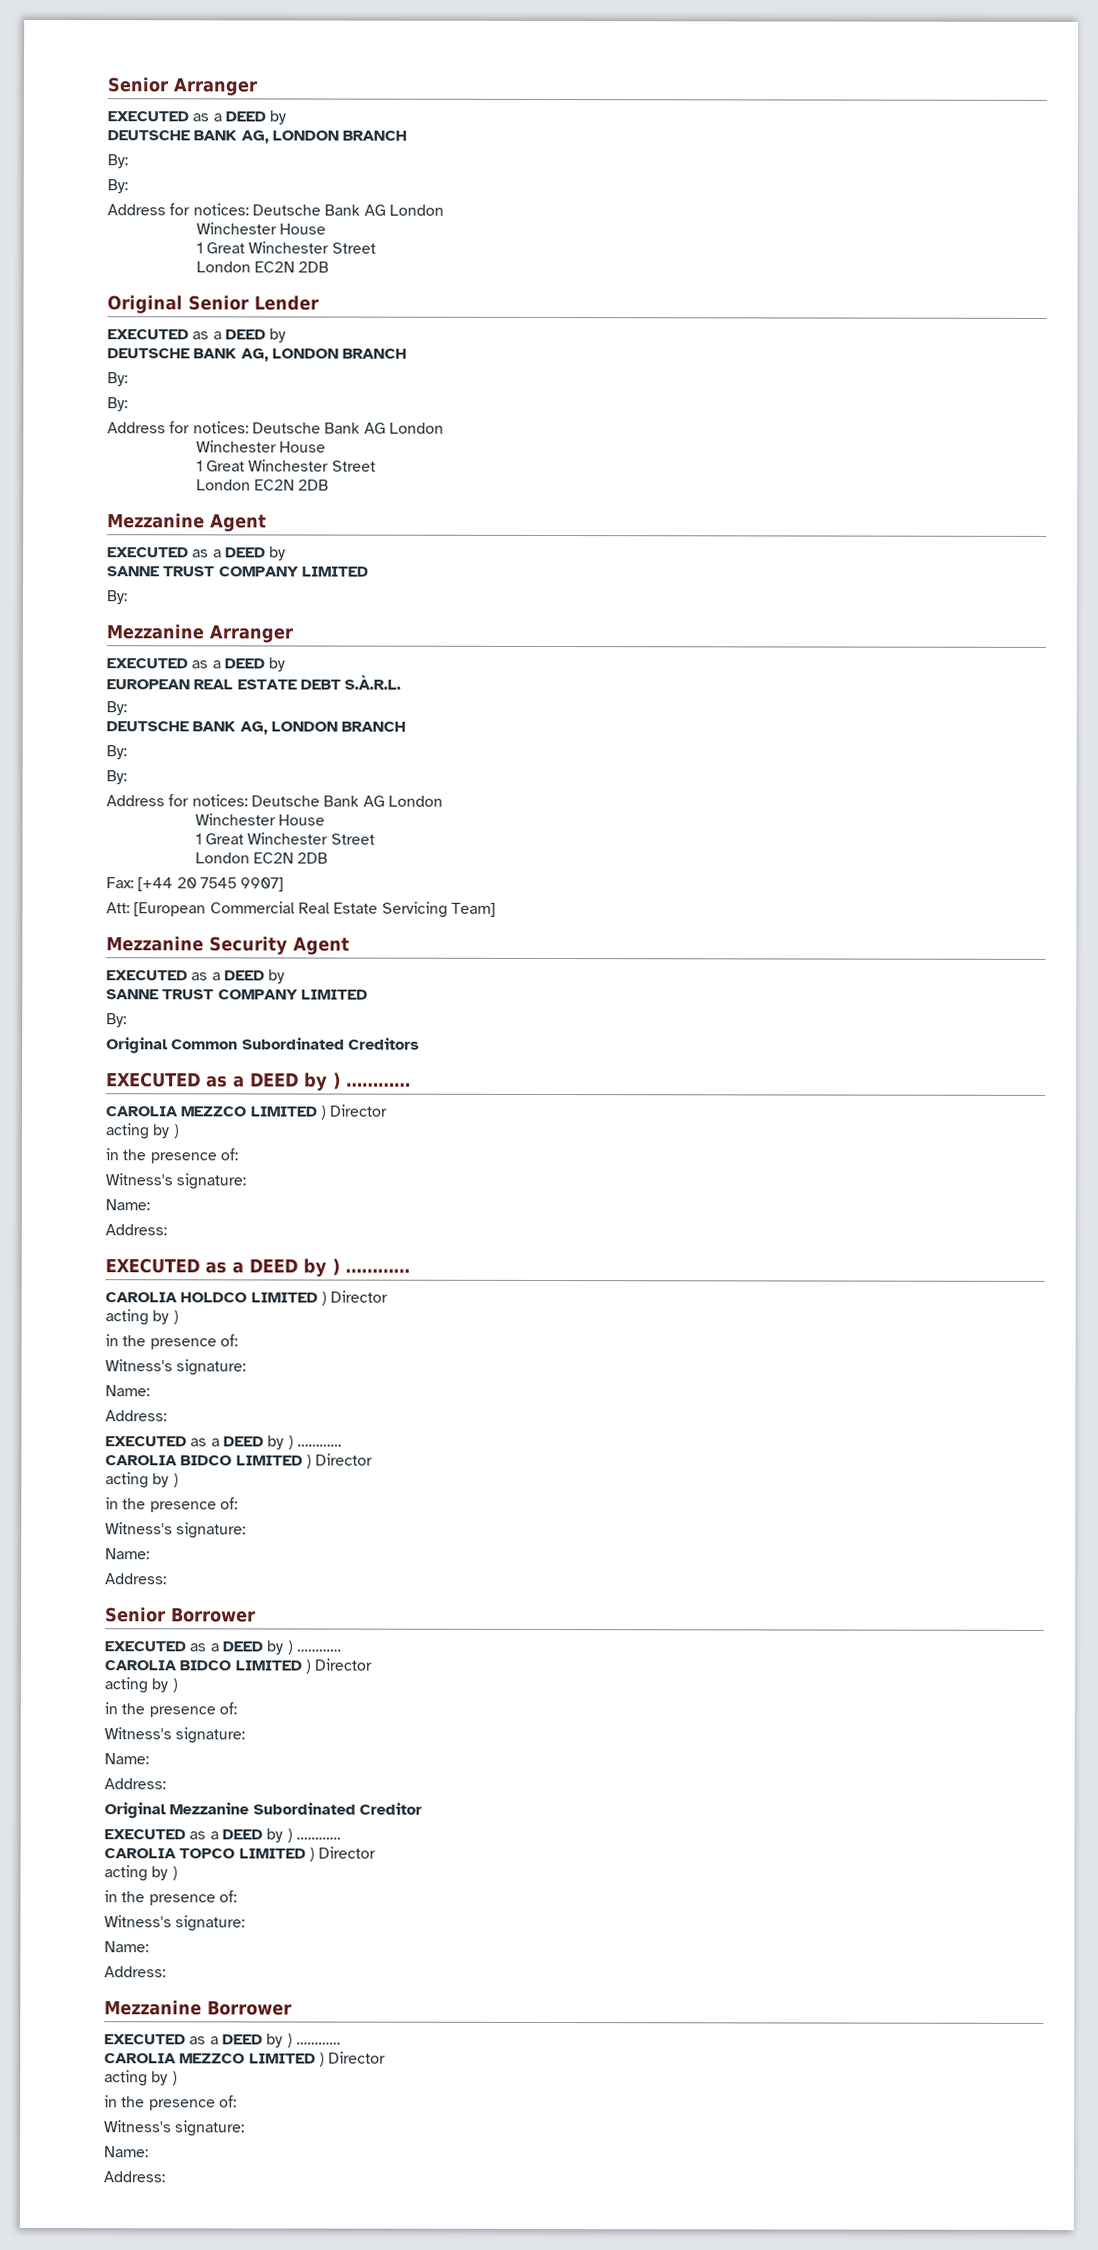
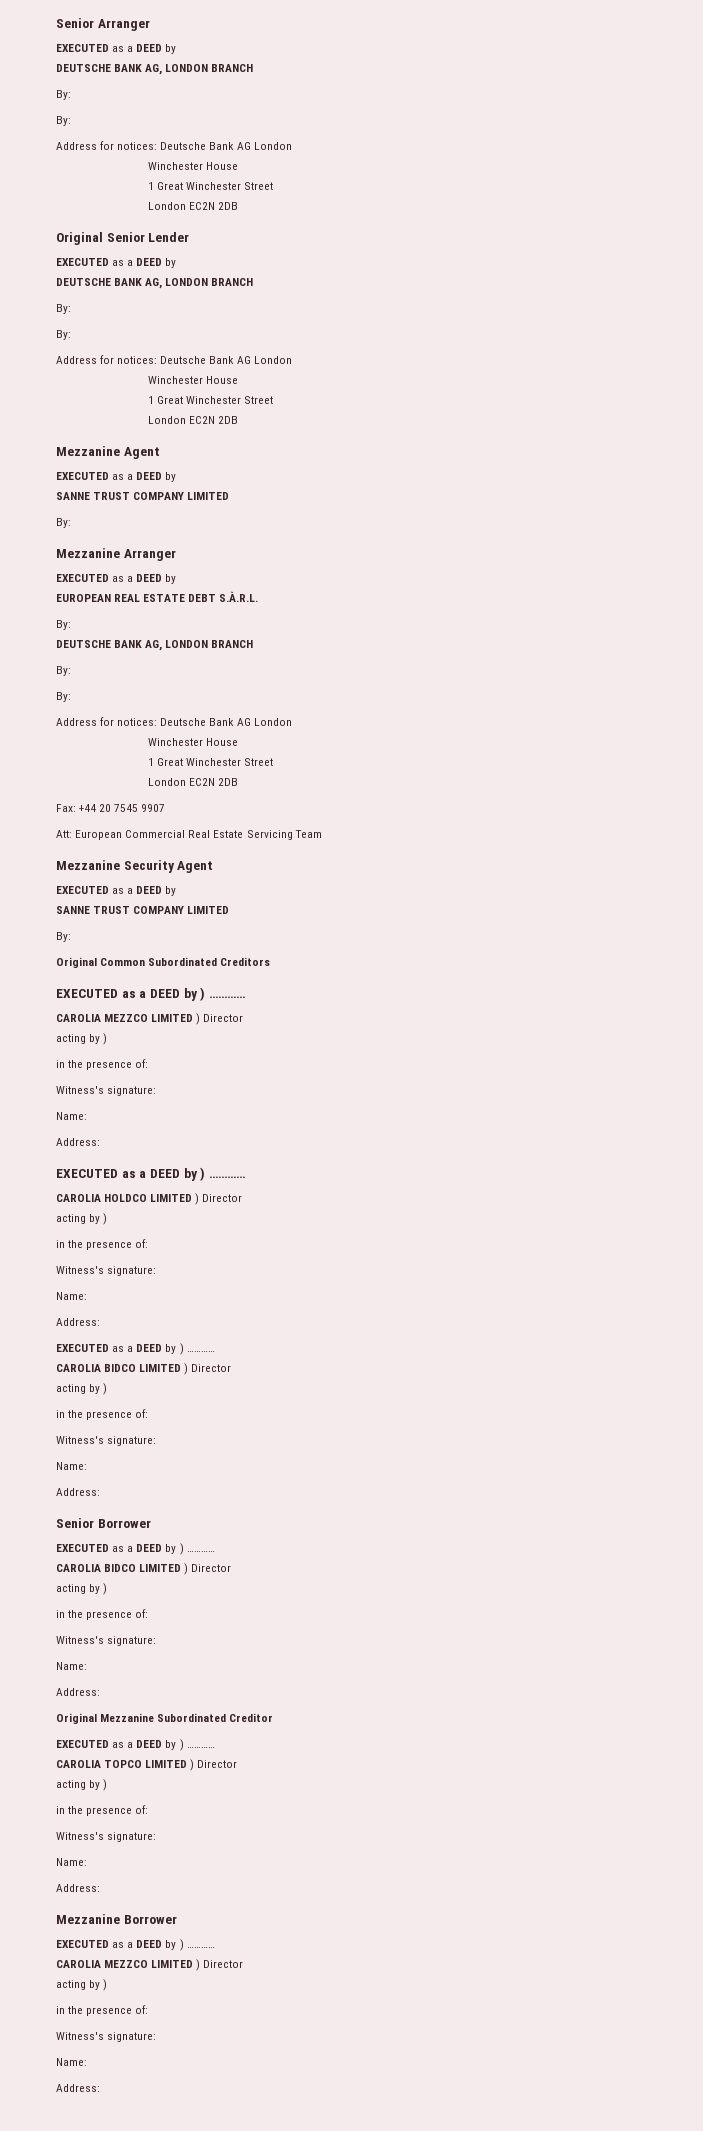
[137,877,174,892] [+44 -> [79,804,97,812] +44
[240,877,285,892] 9907] -> [141,804,166,812] 9907
[133,902,207,917] [European -> [75,830,123,840] European
[450,902,496,917] Team] -> [294,830,322,838] Team

